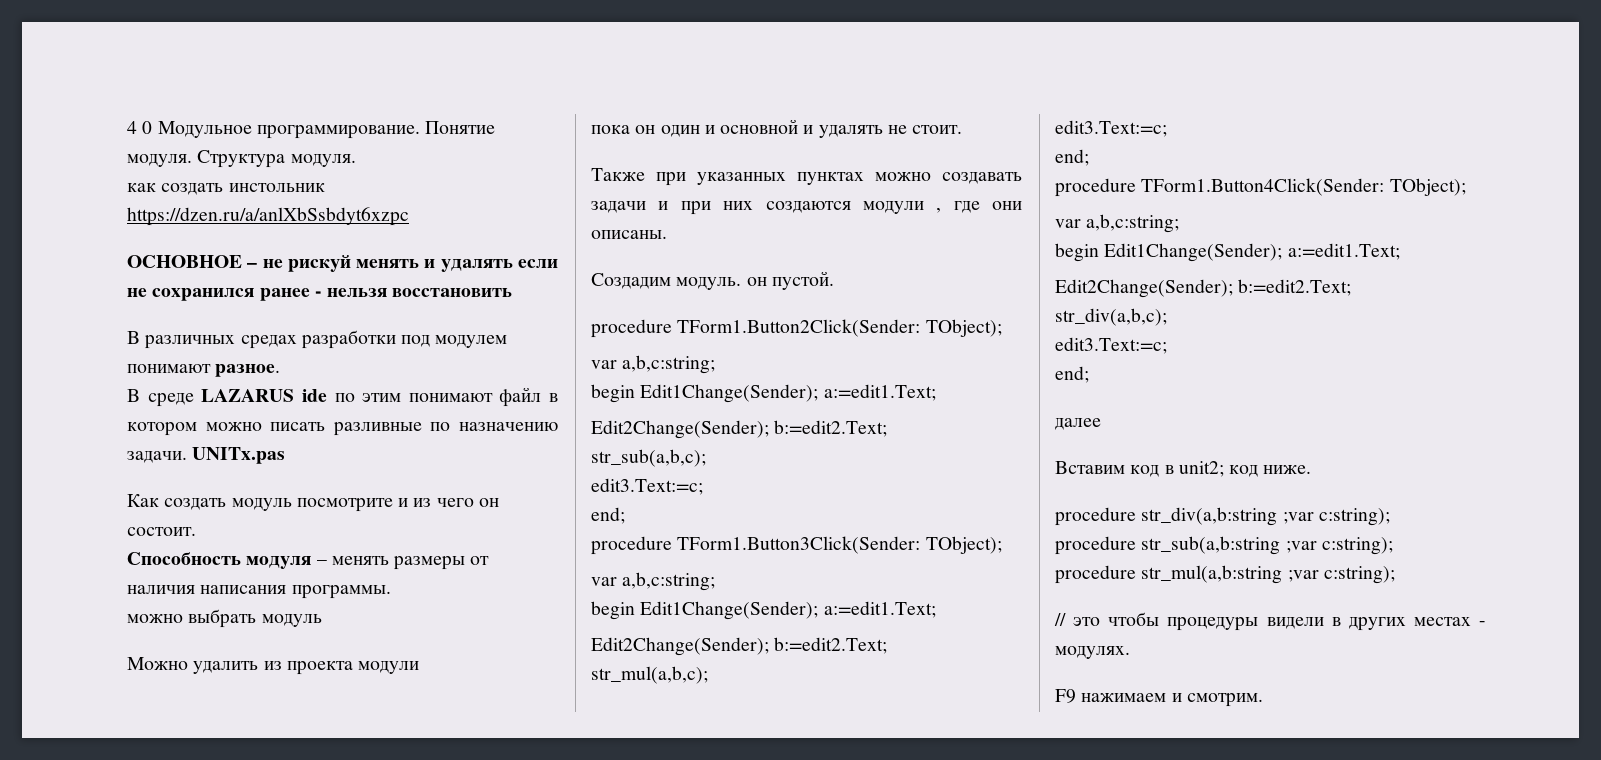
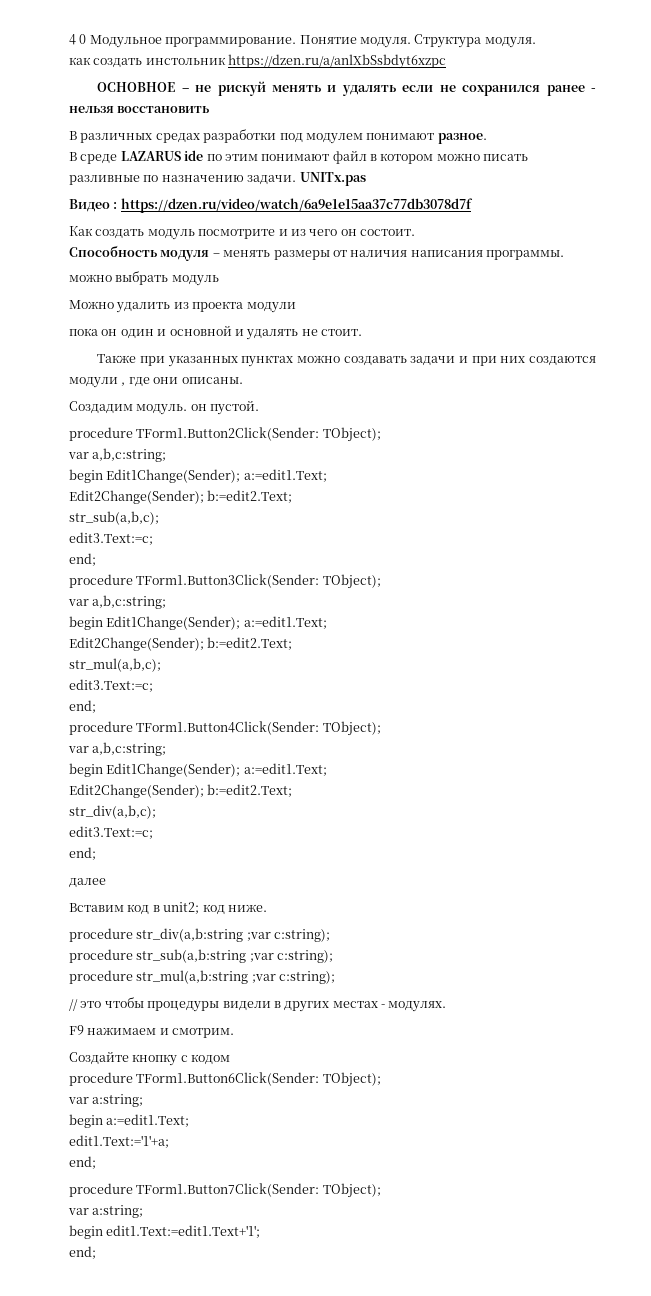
(286, 455) none -> [69,198,473,213] // Видео : https://dzen.ru/video/watch/6a9e1e15aa37c77db3078d7f
(1263, 700) none -> [69,1051,231,1066] [69,1072,381,1087] [68,1094,144,1107] [69,1114,190,1128] [69,1135,169,1148] [69,1156,96,1169] [69,1183,381,1198] [68,1205,144,1218] [69,1225,261,1239] [69,1246,96,1259] // Создайте кнопку с кодом // procedure TForm1.Button6Click(Sender: TObject); // var a:string; // begin a:=edit1.Text; // edit1.Text:='1'+a; // end; // procedure TForm1.Button7Click(Sender: TObject); // var a:string; // begin edit1.Text:=edit1.Text+'1'; // end;

